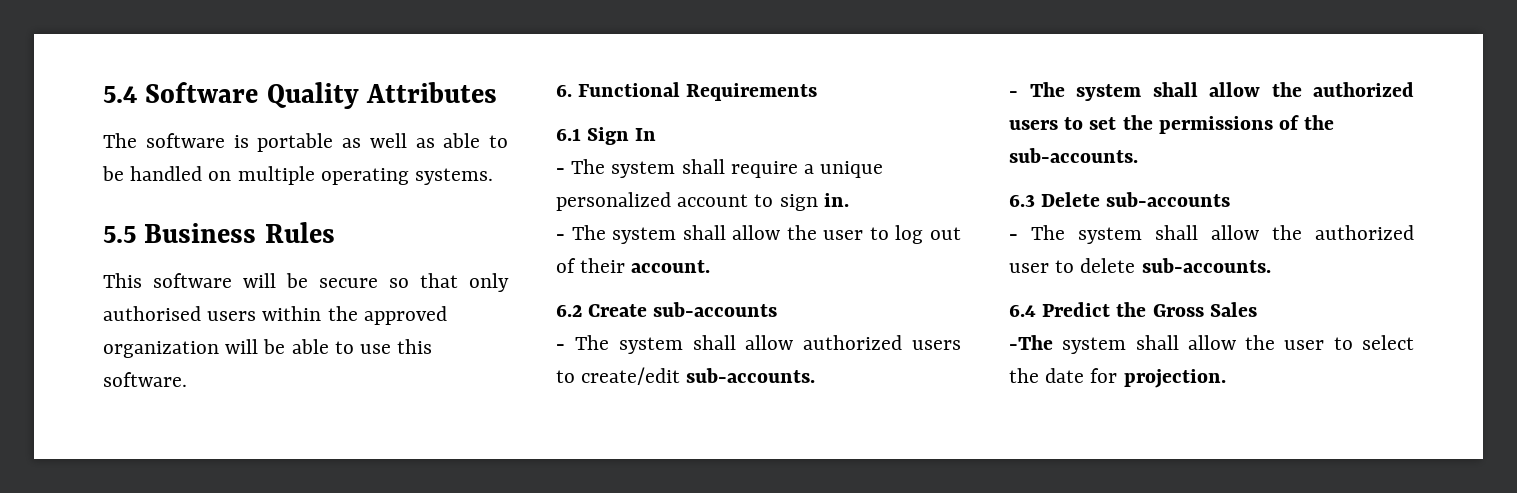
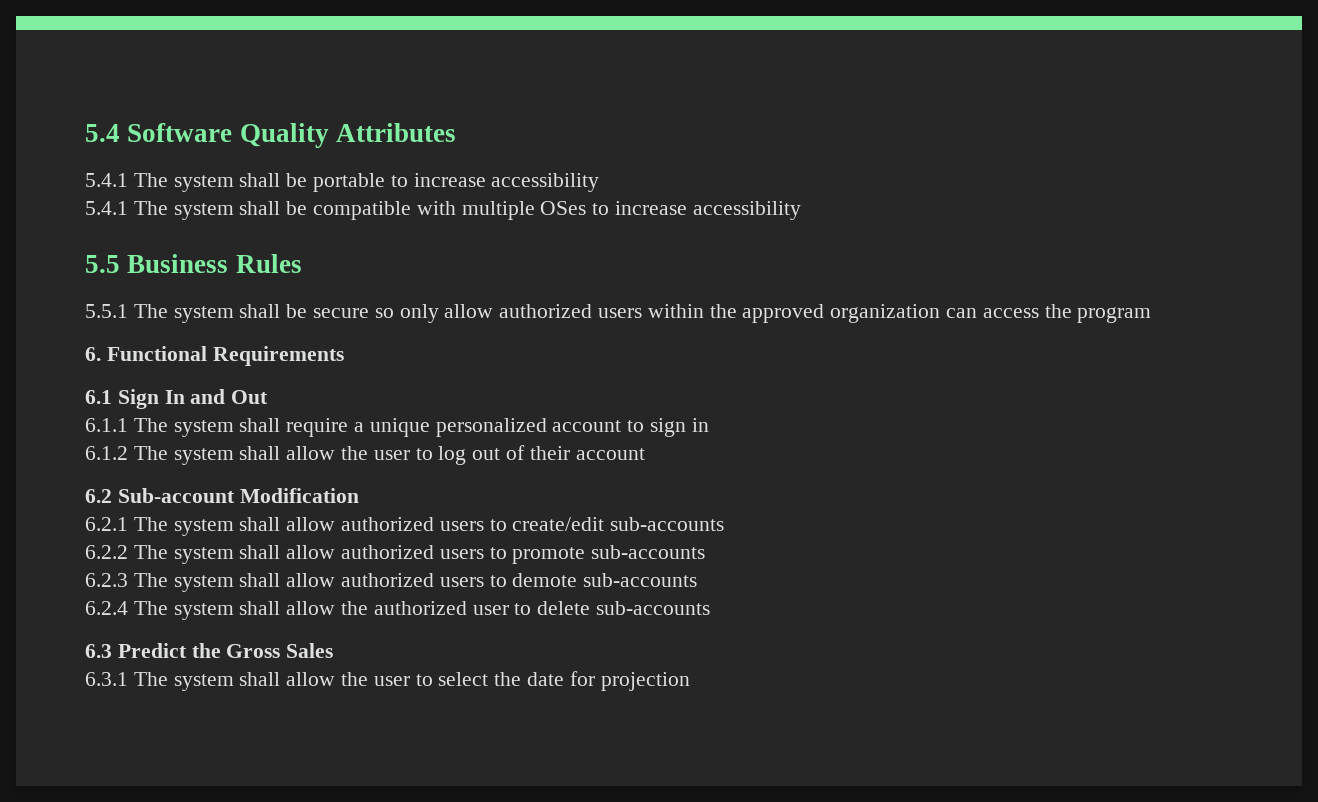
[103,133,508,152] [102,166,494,185] [103,222,335,243] [103,273,509,292] [103,306,201,321] The software is portable as well as able to be handled on multiple operating systems. // 5.5 Business Rules // This software will be secure so that only authorised -> [85,173,600,192] [85,201,801,220] [85,254,302,273] [85,304,593,323] 5.4.1 The system shall be portable to increase accessibility // 5.4.1 The system shall be compatible with multiple OSes to increase accessibility // 5.5 Business Rules // 5.5.1 The system shall be secure so only allow authorized
[225,339,433,354] [103,372,187,387] will be able to use this software. -> [946,304,1152,323] can access the program
[556,168,565,174] // - -> [190,389,269,404] [85,418,128,432] and Out // 6.1.1
[823,193,849,207] [556,234,565,240] in. // - -> [691,418,709,432] [85,446,128,460] in // 6.1.2
[631,260,711,273] account. -> [575,448,645,460] account
[588,302,778,317] [556,344,565,350] Create sub-accounts // - -> [117,488,359,503] [85,517,128,531] Sub-account Modification // 6.2.1
[686,368,816,383] [1009,82,1414,101] [1009,115,1335,134] [1009,148,1138,163] [1009,192,1231,207] [1009,234,1018,240] sub-accounts. // - The system shall allow the authorized users to set the permissions of the sub-accounts. // 6.3 Delete sub-accounts // - -> [610,517,725,531] [85,545,706,564] [85,573,698,592] [85,601,128,615] sub-accounts // 6.2.2 The system shall allow authorized users to promote sub-accounts // 6.2.3 The system shall allow authorized users to demote sub-accounts // 6.2.4
[1141,258,1271,273] [1009,304,1036,317] sub-accounts. // 6.4 -> [596,601,711,615] [85,644,112,658] sub-accounts // 6.3
[1009,335,1053,350] -The -> [85,672,168,686] 6.3.1 The
[1123,369,1226,388] projection. -> [600,672,690,691] projection

